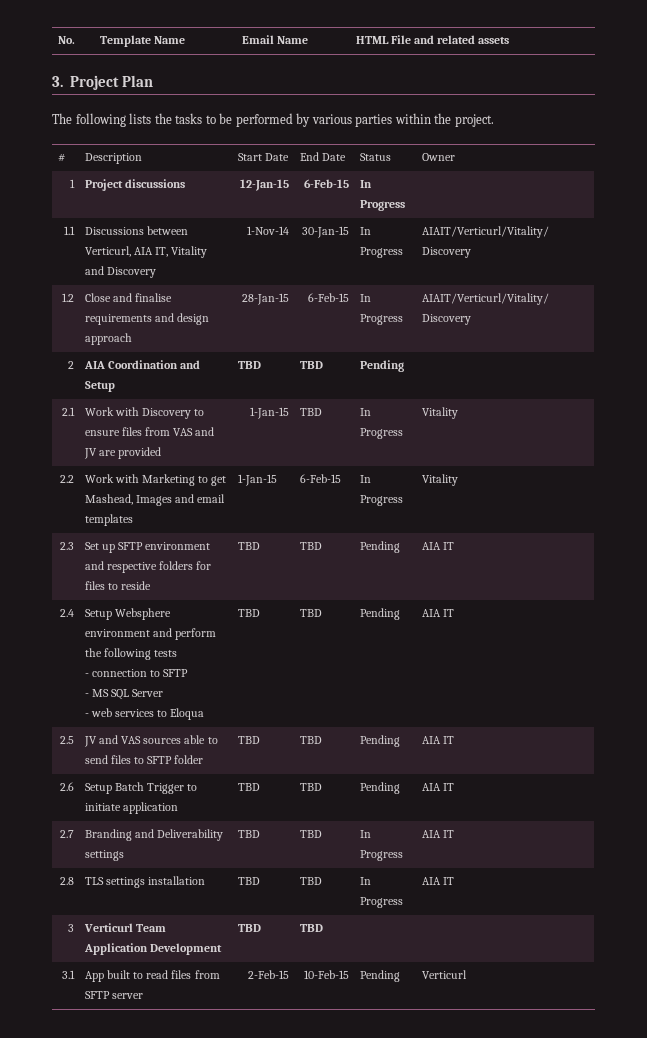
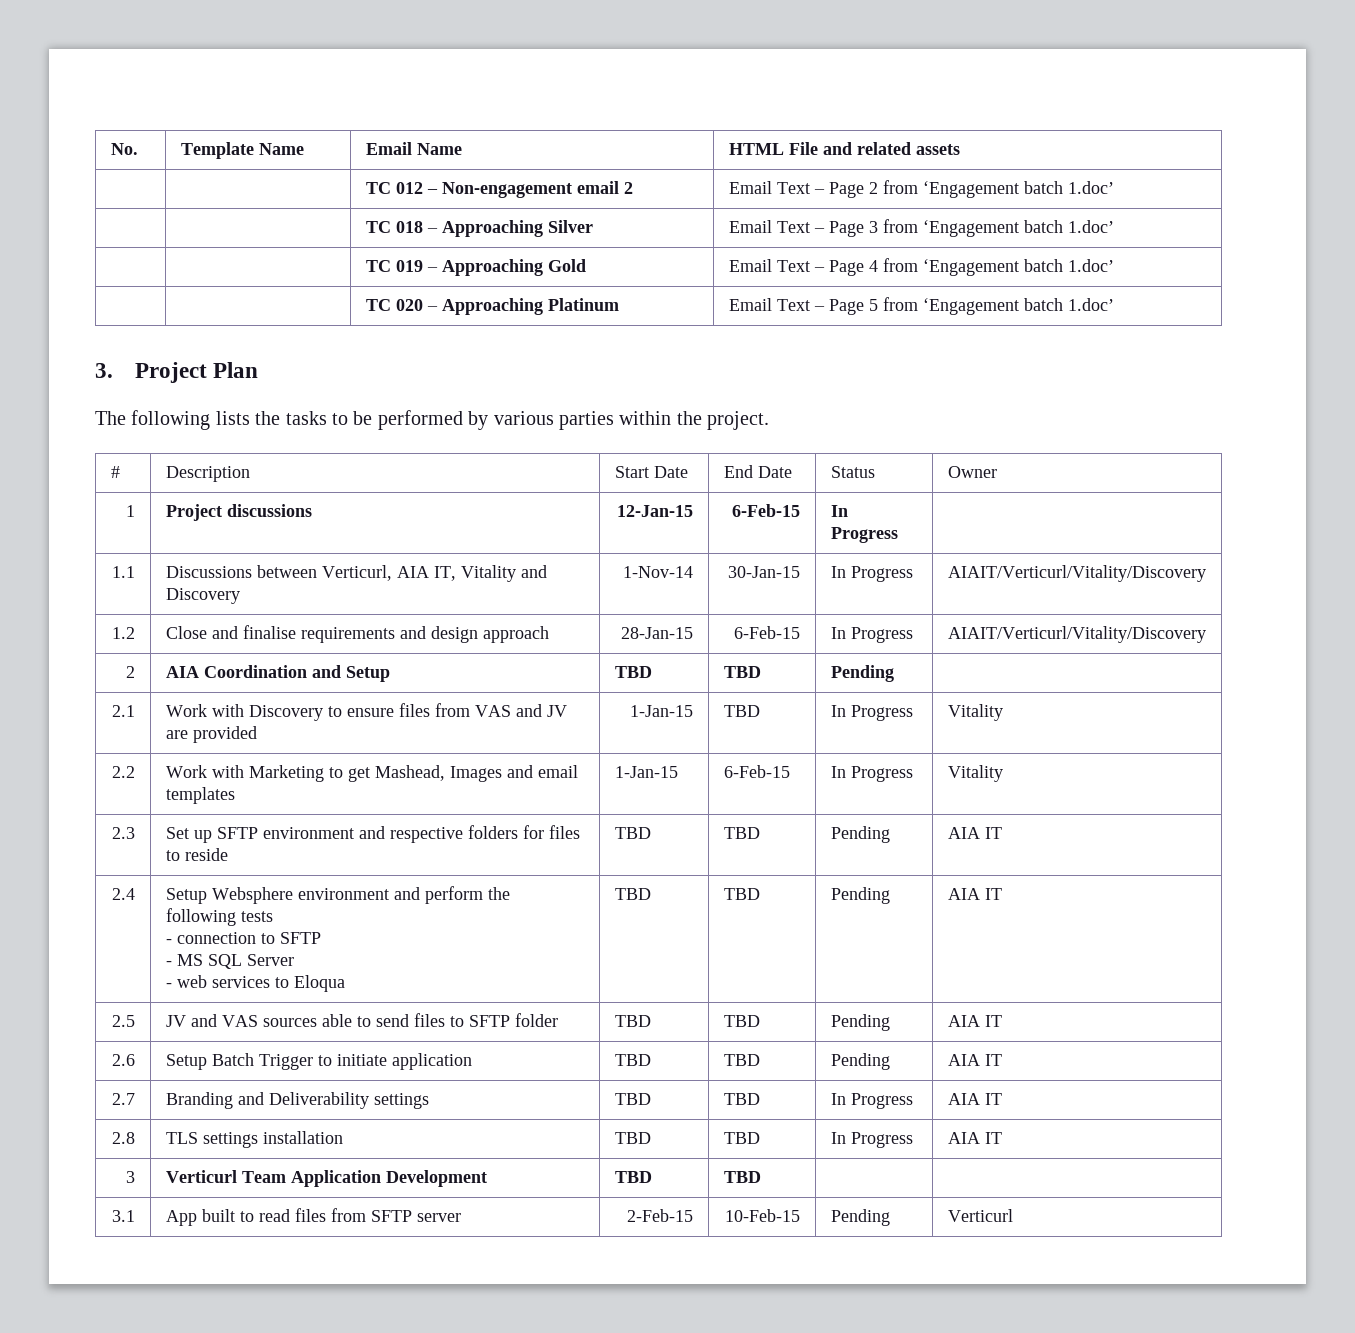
(510, 40) none -> [365,181,633,198] [728,180,1114,198] [365,220,593,237] [728,219,1114,237] [365,259,586,276] [728,258,1114,276] [365,298,619,315] [728,297,1114,315] // | | TC 012 – Non-engagement email 2 | Email Text – Page 2 from ‘Engagement batch 1.doc’ // | | TC 018 – Approaching Silver | Email Text – Page 3 from ‘Engagement batch 1.doc’ // | | TC 019 – Approaching Gold | Email Text – Page 4 from ‘Engagement batch 1.doc’ // | | TC 020 – Approaching Platinum | Email Text – Page 5 from ‘Engagement batch 1.doc’

